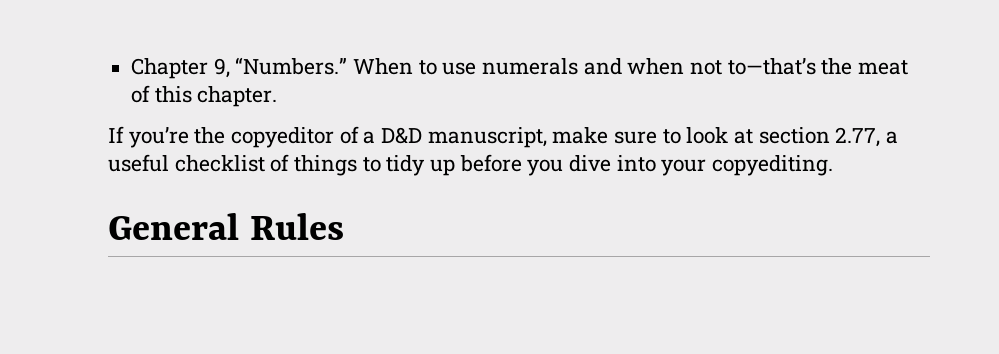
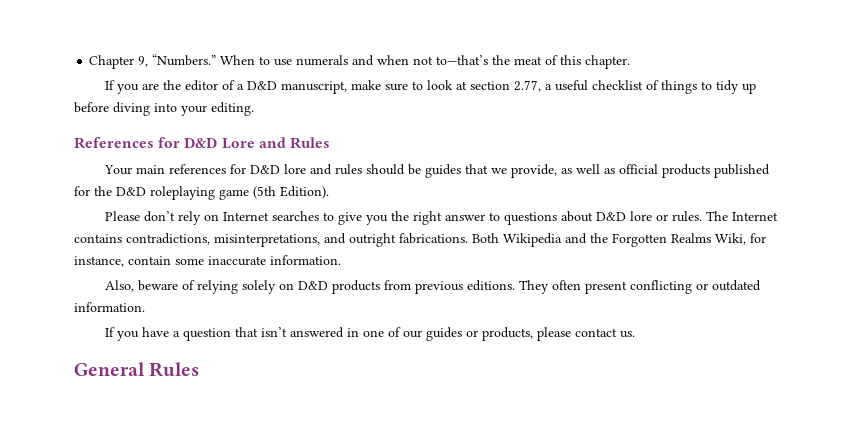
[128,127,335,148] you’re the copyeditor -> [116,80,218,94] you are the editor
[527,155,834,176] you dive into your copyediting. -> [113,102,254,116] [74,137,330,149] [103,164,770,178] [74,186,329,200] [104,211,778,225] [74,233,766,247] [74,255,341,267] [104,280,761,294] [74,302,145,312] [104,327,635,341] diving into your editing. // References for D&D Lore and Rules // Your main references for D&D lore and rules should be guides that we provide, as well as official products published for the D&D roleplaying game (5th Edition). // Please don’t rely on Internet searches to give you the right answer to questions about D&D lore or rules. The Internet contains contradictions, misinterpretations, and outright fabrications. Both Wikipedia and the Forgotten Realms Wiki, for instance, contain some inaccurate information. // Also, beware of relying solely on D&D products from previous editions. They often present conflicting or outdated information. // If you have a question that isn’t answered in one of our guides or products, please contact us.

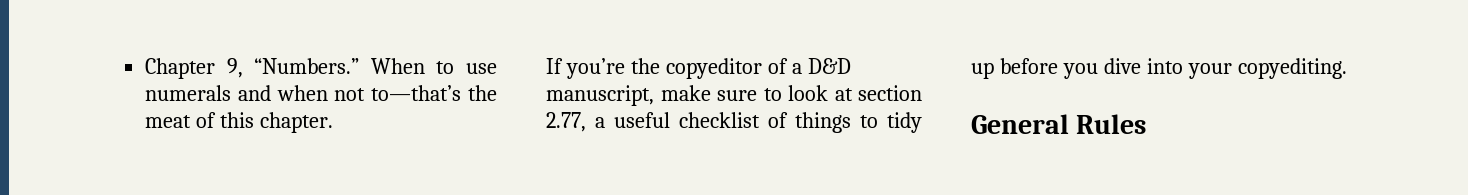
[116,80,218,94] you are the editor -> [565,58,762,79] you’re the copyeditor
[113,102,254,116] [74,137,330,149] [103,164,770,178] [74,186,329,200] [104,211,778,225] [74,233,766,247] [74,255,341,267] [104,280,761,294] [74,302,145,312] [104,327,635,341] diving into your editing. // References for D&D Lore and Rules // Your main references for D&D lore and rules should be guides that we provide, as well as official products published for the D&D roleplaying game (5th Edition). // Please don’t rely on Internet searches to give you the right answer to questions about D&D lore or rules. The Internet contains contradictions, misinterpretations, and outright fabrications. Both Wikipedia and the Forgotten Realms Wiki, for instance, contain some inaccurate information. // Also, beware of relying solely on D&D products from previous editions. They often present conflicting or outdated information. // If you have a question that isn’t answered in one of our guides or products, please contact us. -> [1062,58,1347,79] you dive into your copyediting.

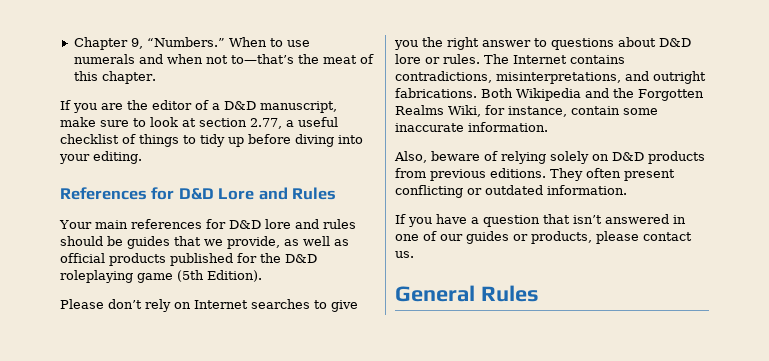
[565,58,762,79] you’re the copyeditor -> [73,100,192,113] you are the editor
[1062,58,1347,79] you dive into your copyediting. -> [295,134,363,147] [59,151,142,164] [60,187,337,200] [59,219,356,229] [60,236,349,249] [60,253,317,266] [60,270,262,283] [60,299,358,312] [394,37,691,50] [395,54,625,64] [395,71,706,84] [395,88,704,101] [395,105,658,117] [395,122,548,132] [394,151,705,164] [395,168,675,181] [395,185,627,198] [395,214,686,227] [395,231,692,244] [395,251,414,258] diving into your editing. // References for D&D Lore and Rules // Your main references for D&D lore and rules should be guides that we provide, as well as official products published for the D&D roleplaying game (5th Edition). // Please don’t rely on Internet searches to give you the right answer to questions about D&D lore or rules. The Internet contains contradictions, misinterpretations, and outright fabrications. Both Wikipedia and the Forgotten Realms Wiki, for instance, contain some inaccurate information. // Also, beware of relying solely on D&D products from previous editions. They often present conflicting or outdated information. // If you have a question that isn’t answered in one of our guides or products, please contact us.

